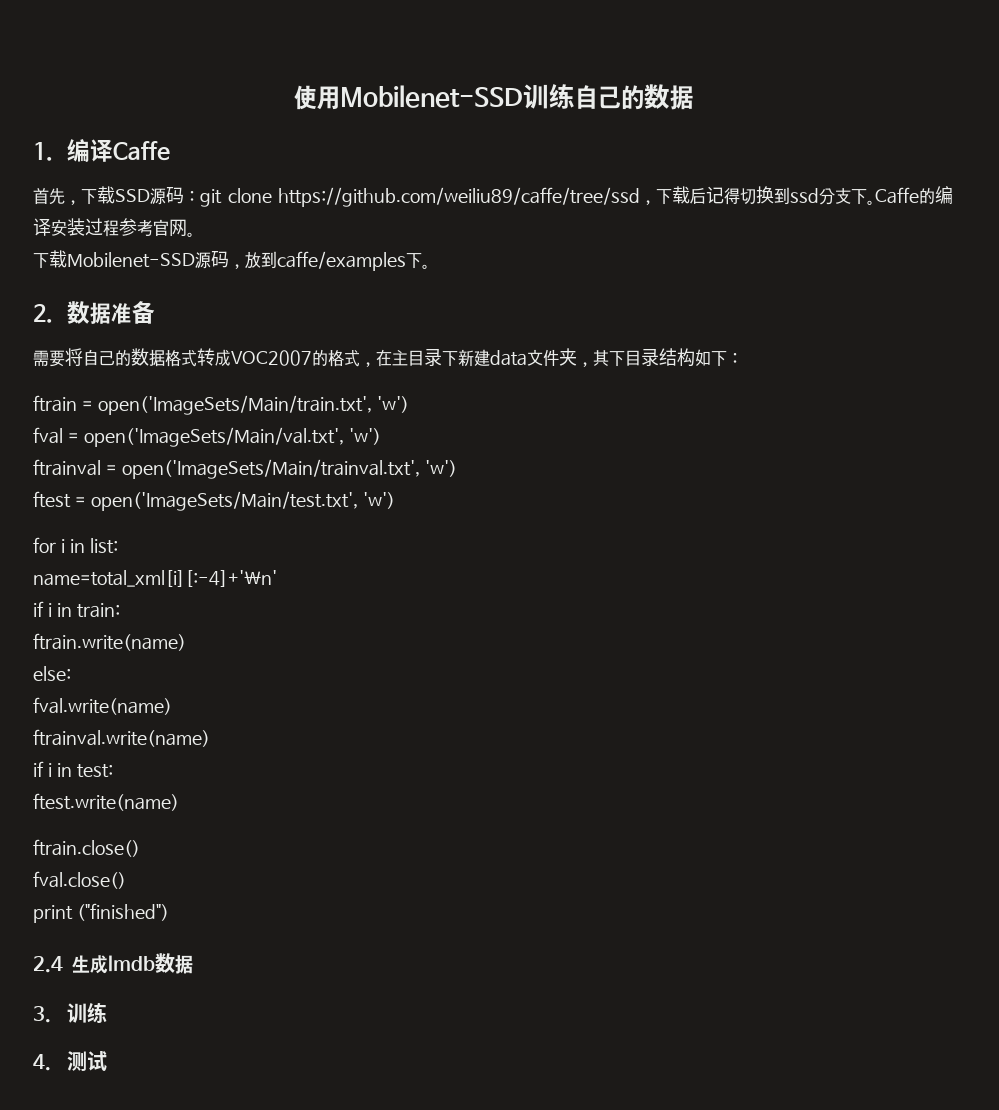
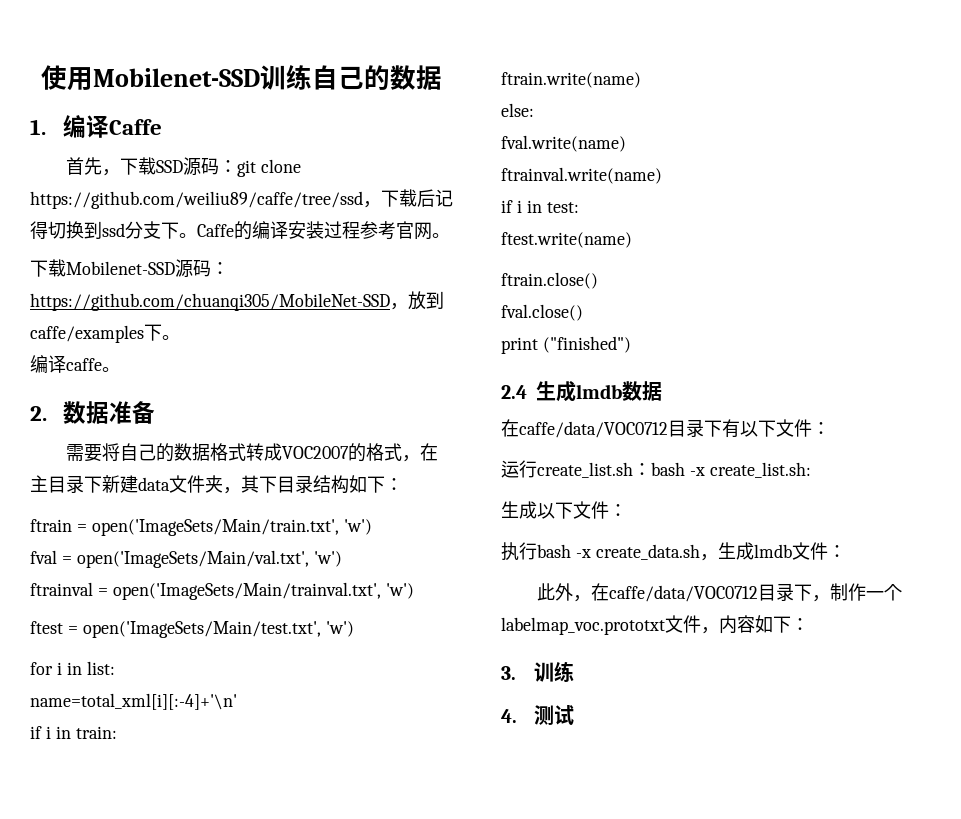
(229, 259) none -> [211,262,229,275] [30,293,390,311] ：https://github.com/chuanqi305/MobileNet-SSD
(430, 266) none -> [30,355,120,373] // 编译caffe。
(193, 964) none -> [501,419,830,438] [501,460,811,478] [501,501,627,519] [501,542,846,561] [537,583,903,602] [501,615,809,635] // 在caffe/data/VOC0712目录下有以下文件： // 运行create_list.sh：bash -x create_list.sh: // 生成以下文件： // 执行bash -x create_data.sh，生成lmdb文件： // 此外，在caffe/data/VOC0712目录下，制作一个labelmap_voc.prototxt文件，内容如下：

